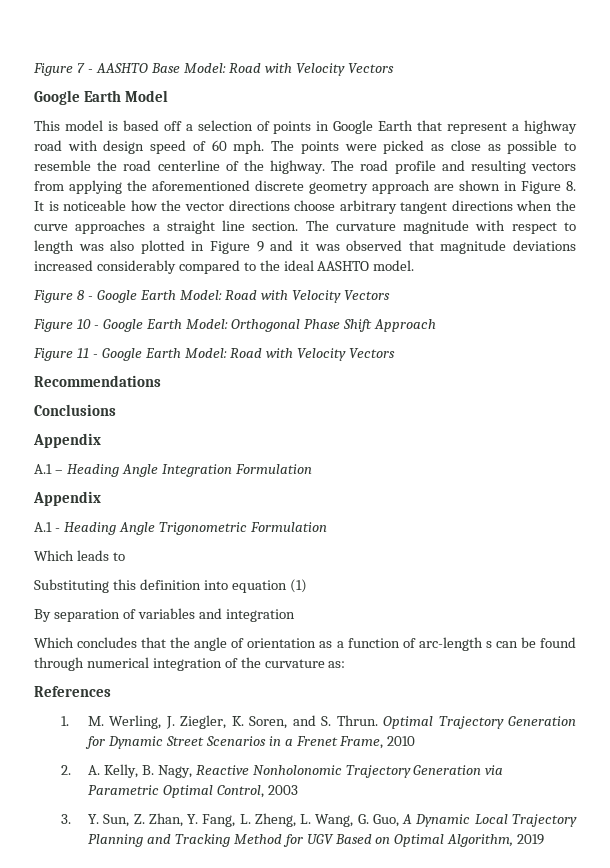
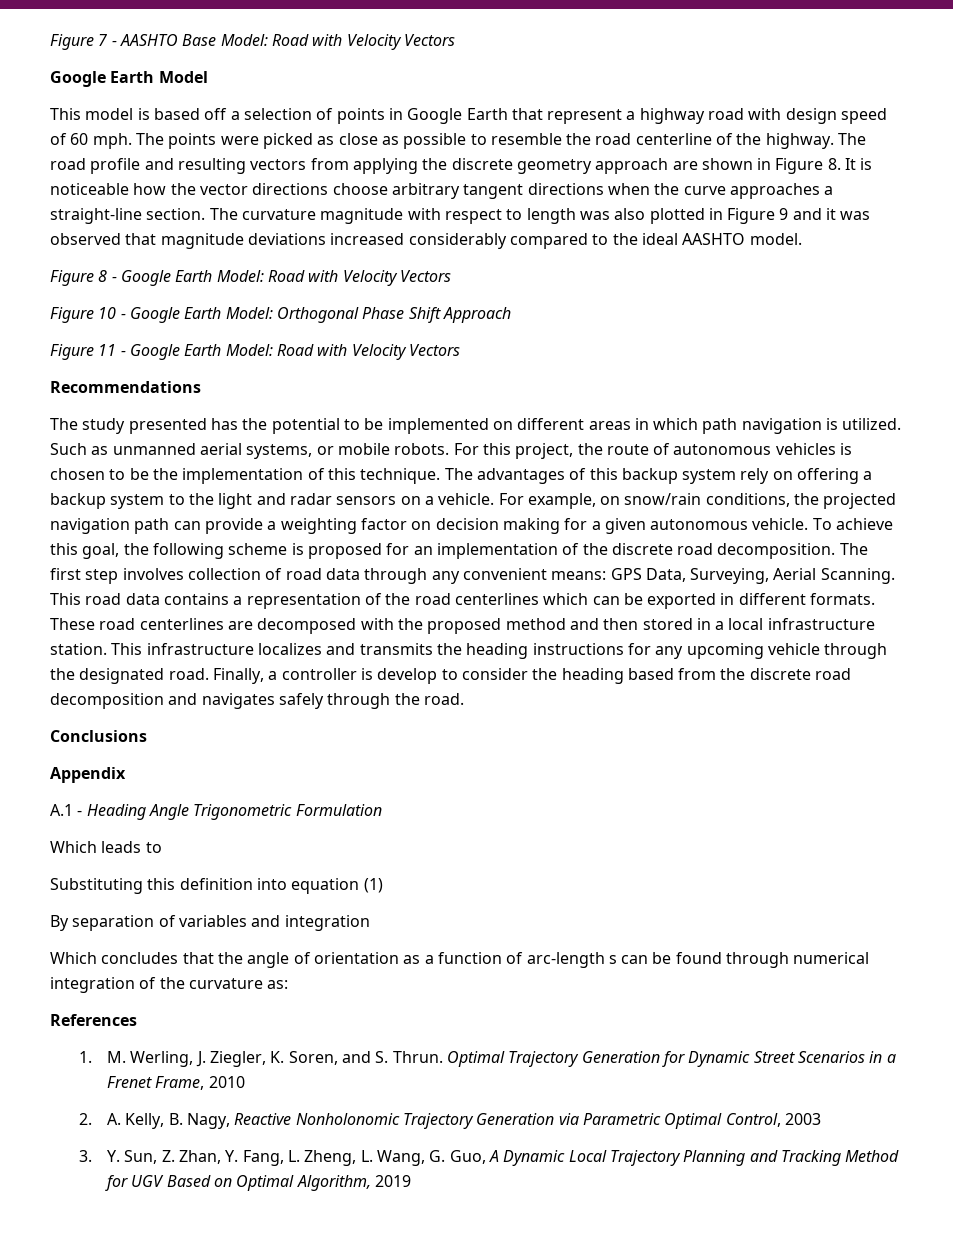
[152,180,250,191] aforementioned -> (448, 164) none
[166,220,246,234] straight line -> [50,208,142,224] straight-line
[34,404,116,416] [33,433,101,448] [34,464,312,477] Conclusions // Appendix // A.1 – Heading Angle Integration Formulation -> [50,418,902,434] [50,443,853,459] [50,468,873,484] [50,493,897,509] [50,518,894,534] [50,543,868,559] [50,568,895,584] [50,593,876,609] [50,618,875,634] [50,643,888,659] [50,668,852,684] [50,693,464,709] [50,730,147,742] The study presented has the potential to be implemented on different areas in which path navigation is utilized. Such as unmanned aerial systems, or mobile robots. For this project, the route of autonomous vehicles is chosen to be the implementation of this technique. The advantages of this backup system rely on offering a backup system to the light and radar sensors on a vehicle. For example, on snow/rain conditions, the projected navigation path can provide a weighting factor on decision making for a given autonomous vehicle. To achieve this goal, the following scheme is proposed for an implementation of the discrete road decomposition. The first step involves collection of road data through any convenient means: GPS Data, Surveying, Aerial Scanning. This road data contains a representation of the road centerlines which can be exported in different formats. These road centerlines are decomposed with the proposed method and then stored in a local infrastructure station. This infrastructure localizes and transmits the heading instructions for any upcoming vehicle through the designated road. Finally, a controller is develop to consider the heading based from the discrete road decomposition and navigates safely through the road. // Conclusions

